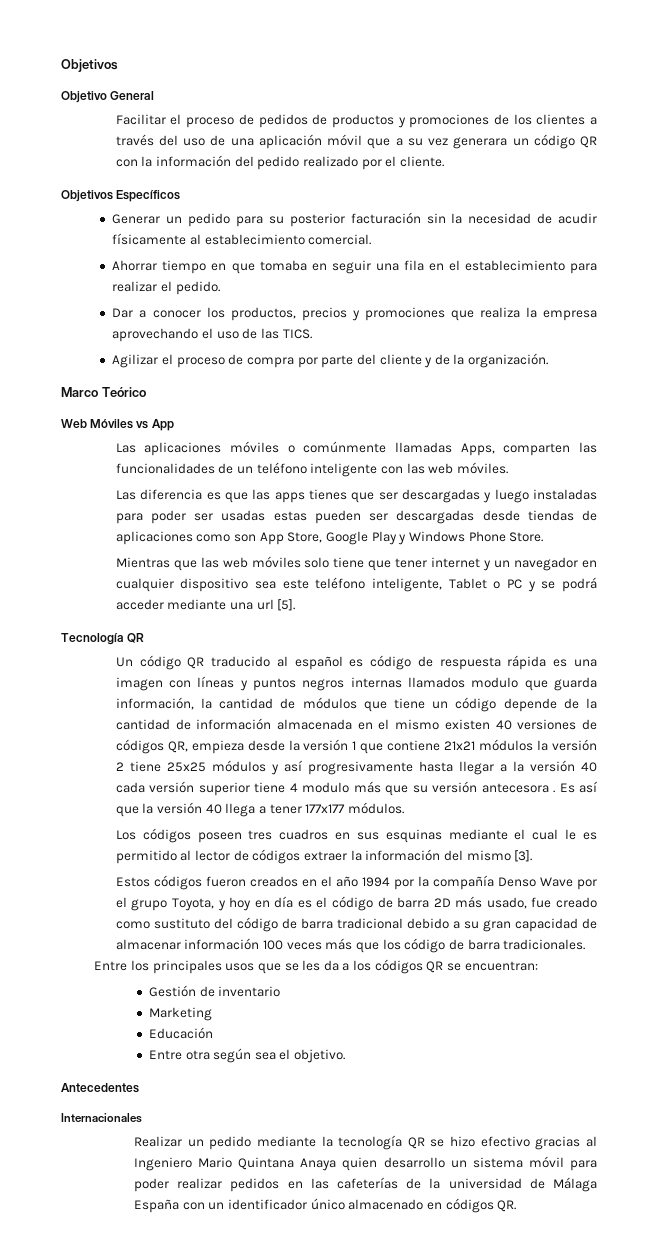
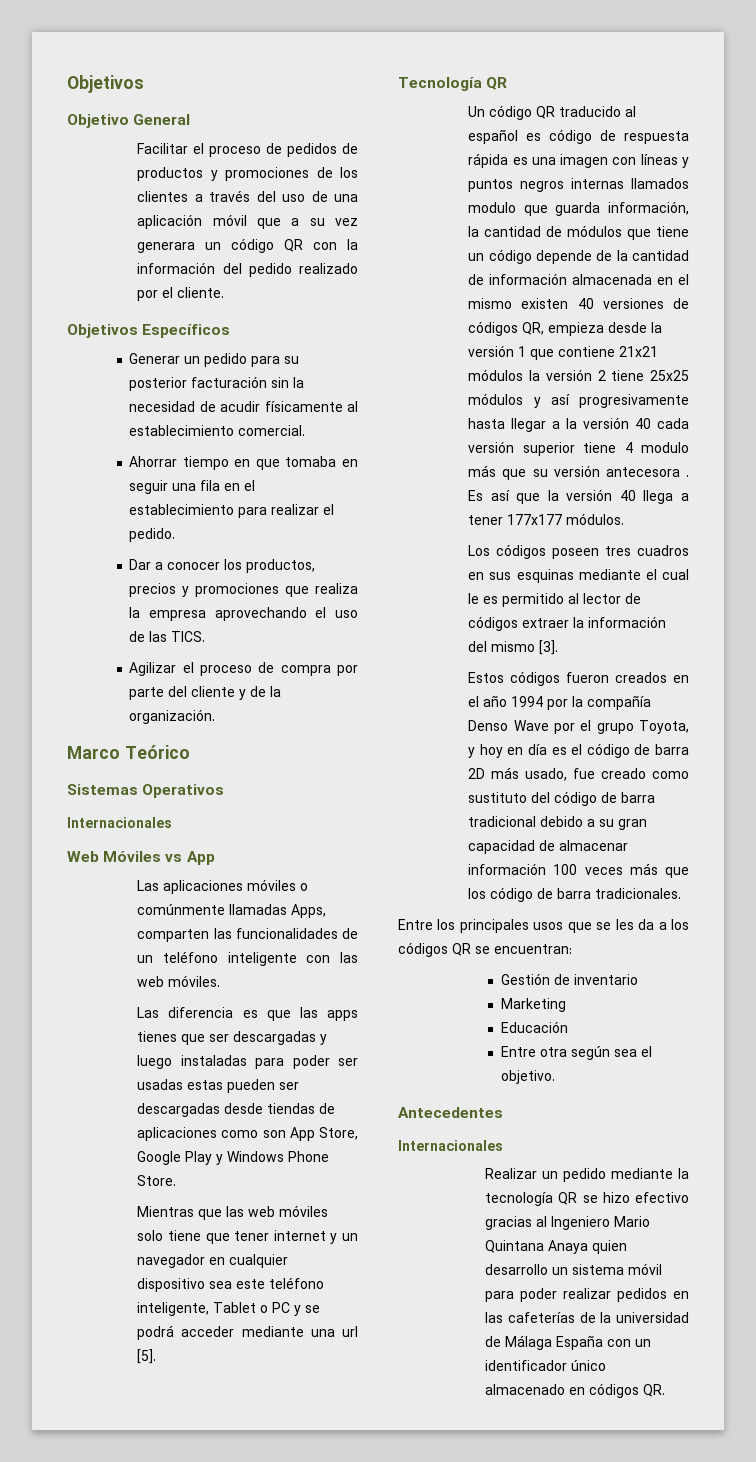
(146, 392) none -> [67,784,225,798] [67,817,172,828] // Sistemas Operativos // Internacionales

